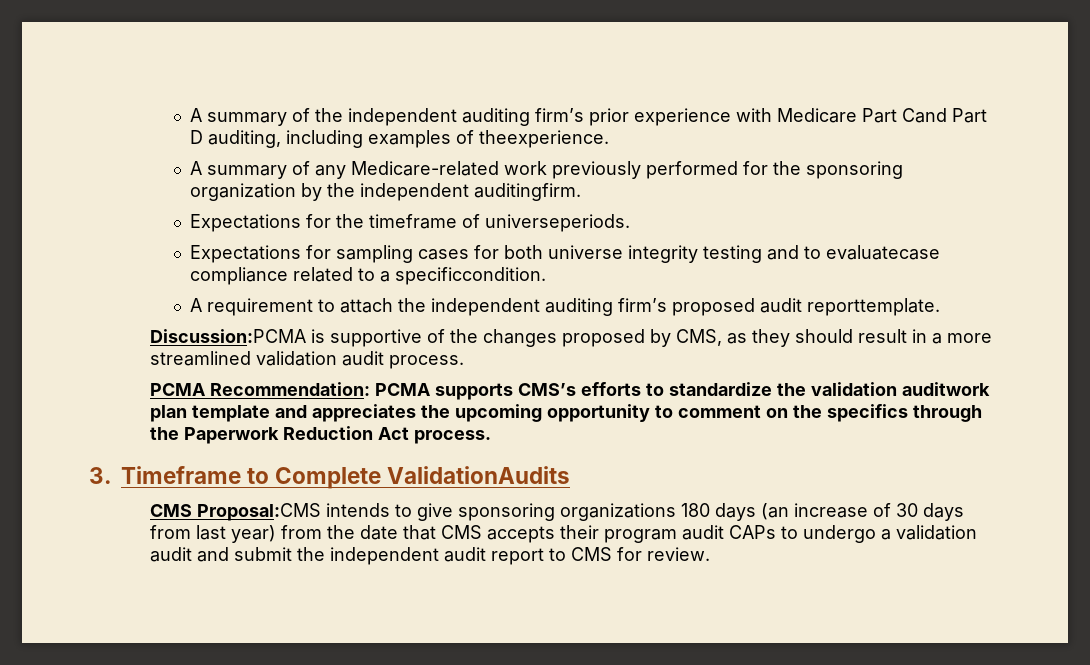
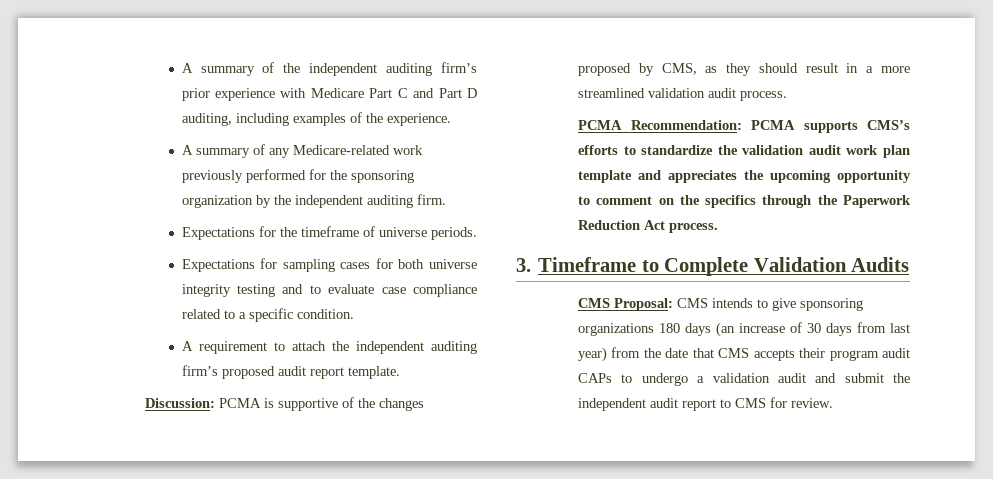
[901,108,947,123] Cand -> [397,88,435,98] C and
[478,130,609,148] theexperience. -> [365,113,451,126] the experience.
[473,183,581,201] auditingfirm. -> [366,194,446,208] auditing firm.
[484,214,630,232] universeperiods. -> [378,227,477,240] universe periods.
[825,245,940,260] evaluatecase -> [328,284,406,294] evaluate case
[394,267,546,285] specificcondition. -> [248,308,354,322] specific condition.
[806,298,940,316] [149,329,306,343] reporttemplate. // Discussion:PCMA -> [309,366,400,379] [145,398,262,408] report template. // Discussion: PCMA
[901,382,990,396] auditwork -> [808,145,879,155] audit work
[387,466,571,484] [149,503,321,521] ValidationAudits // CMS Proposal:CMS -> [753,257,910,272] [578,298,709,311] Validation Audits // CMS Proposal: CMS

